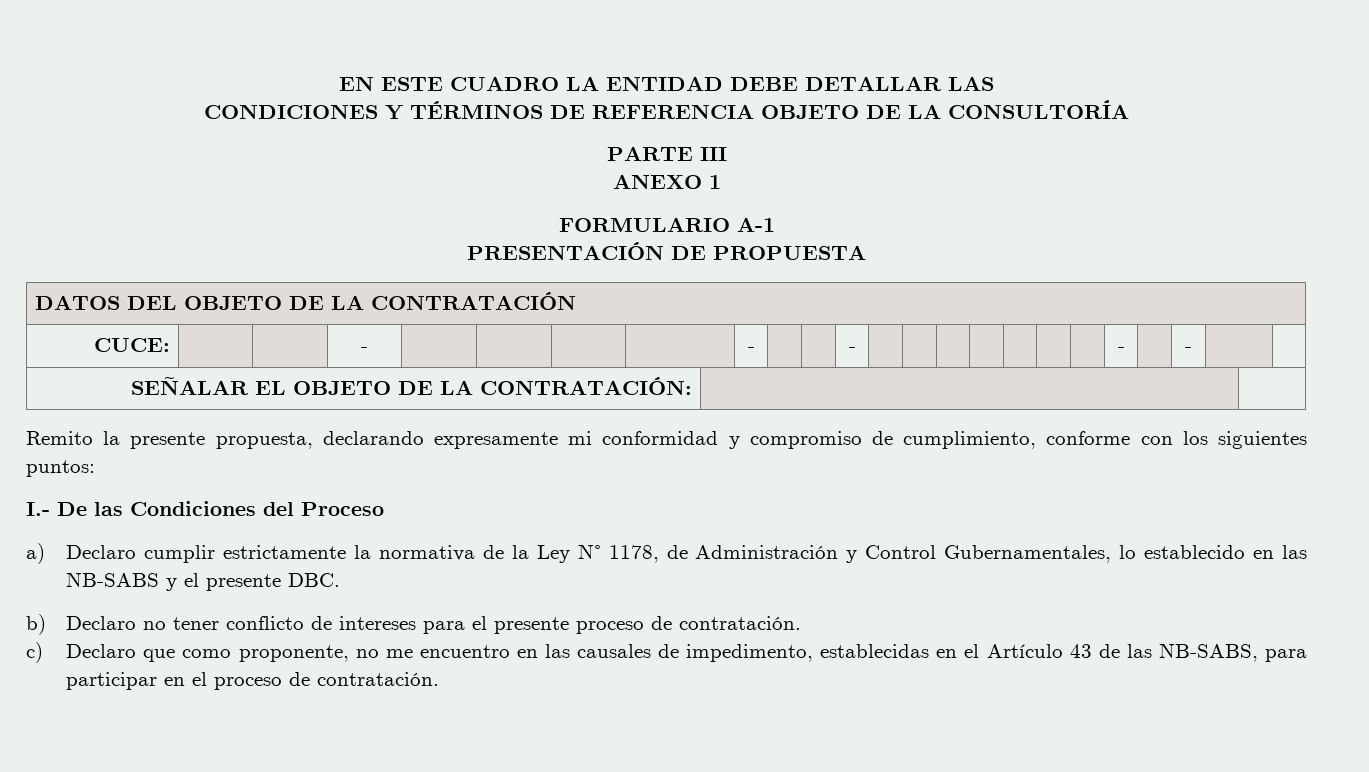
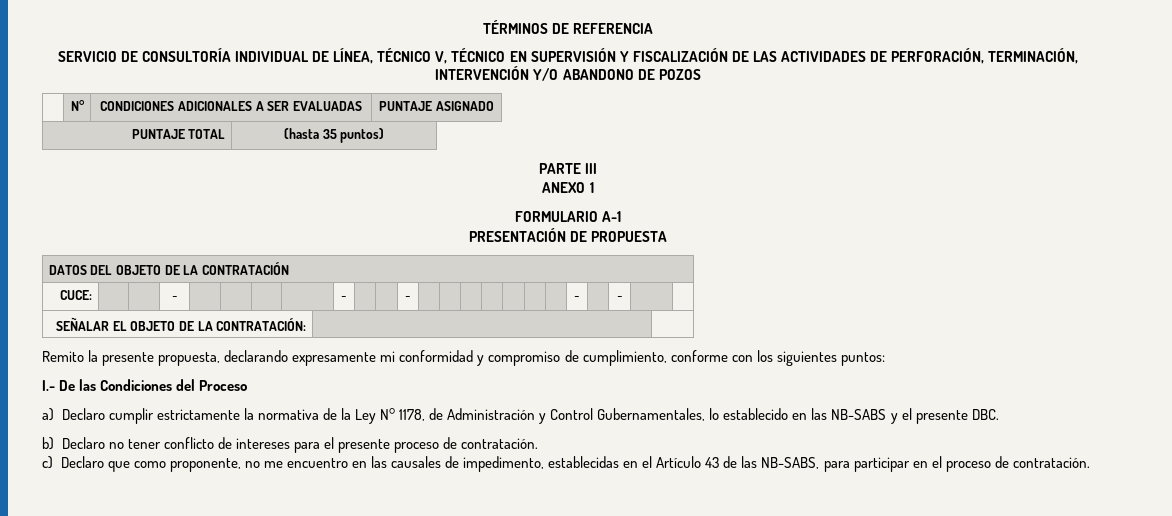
[339,76,994,91] [204,100,1129,120] EN ESTE CUADRO LA ENTIDAD DEBE DETALLAR LAS // CONDICIONES Y TÉRMINOS DE REFERENCIA OBJETO DE LA CONSULTORÍA -> [482,20,654,34] [58,48,1078,64] [435,66,701,81] [70,100,85,111] [100,101,362,111] [379,101,494,111] [131,129,226,139] [283,128,385,143] TÉRMINOS DE REFERENCIA // SERVICIO DE CONSULTORÍA INDIVIDUAL DE LÍNEA, TÉCNICO V, TÉCNICO EN SUPERVISIÓN Y FISCALIZACIÓN DE LAS ACTIVIDADES DE PERFORACIÓN, TERMINACIÓN, INTERVENCIÓN Y/O ABANDONO DE POZOS // | N° | CONDICIONES ADICIONALES A SER EVALUADAS | PUNTAJE ASIGNADO // PUNTAJE TOTAL | (hasta 35 puntos)

